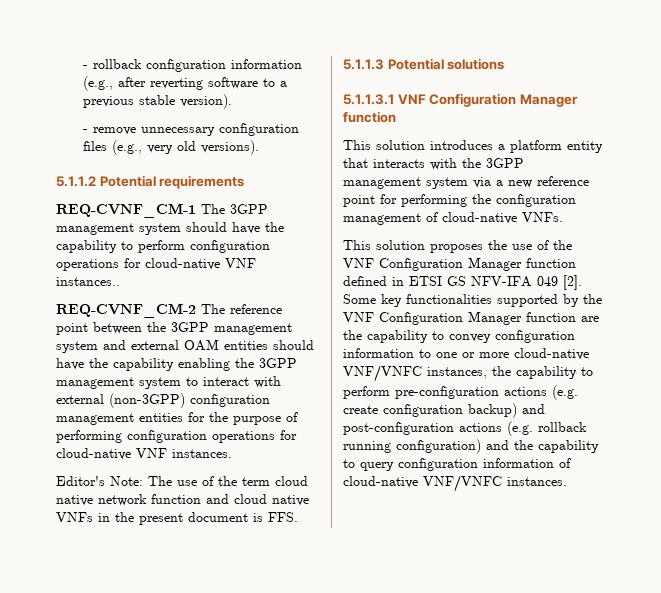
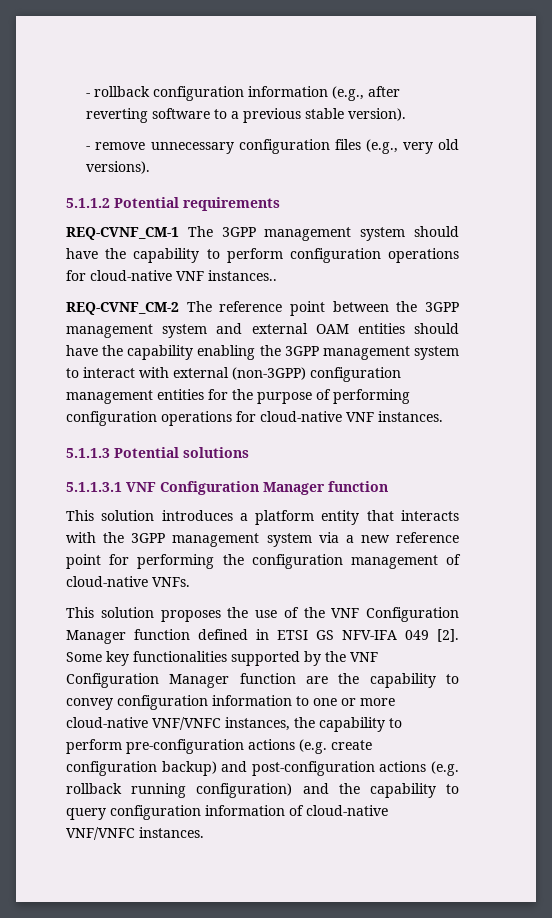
[56,476,308,486] [56,494,309,506] [56,512,298,525] // Editor's Note: The use of the term cloud native network function and cloud native VNFs in the present document is FFS. -> (443, 416) none

